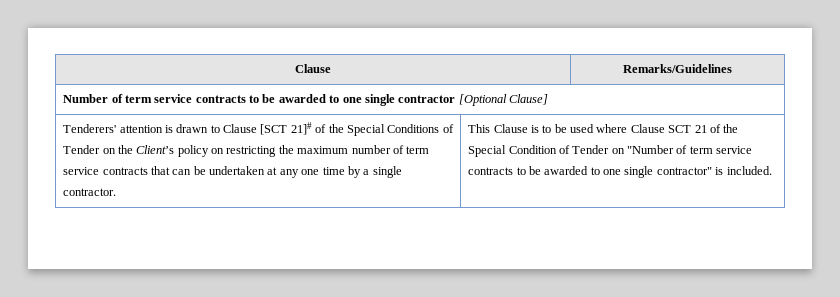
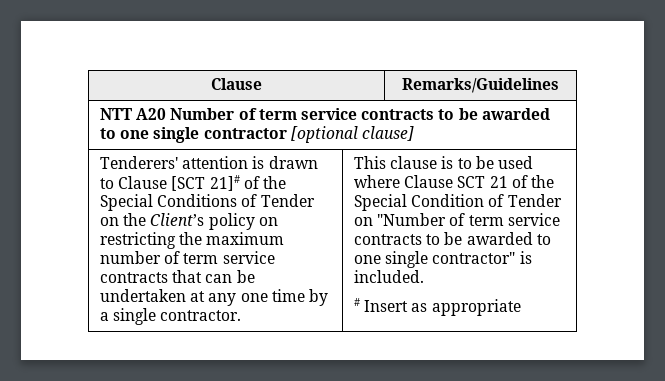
(732, 68) none -> [100,108,167,120] NTT A20
[458,94,549,106] [Optional Clause] -> [290,126,414,143] [optional clause]
[493,124,528,133] Clause -> [390,156,438,169] clause
(772, 170) none -> [354,298,521,316] // # Insert as appropriate

